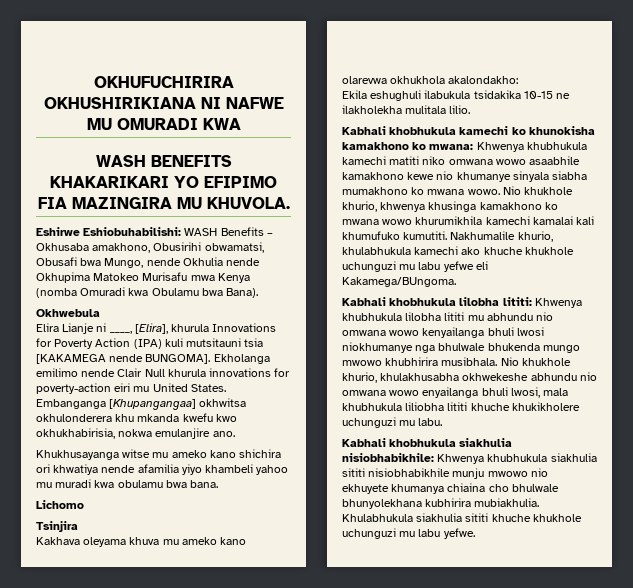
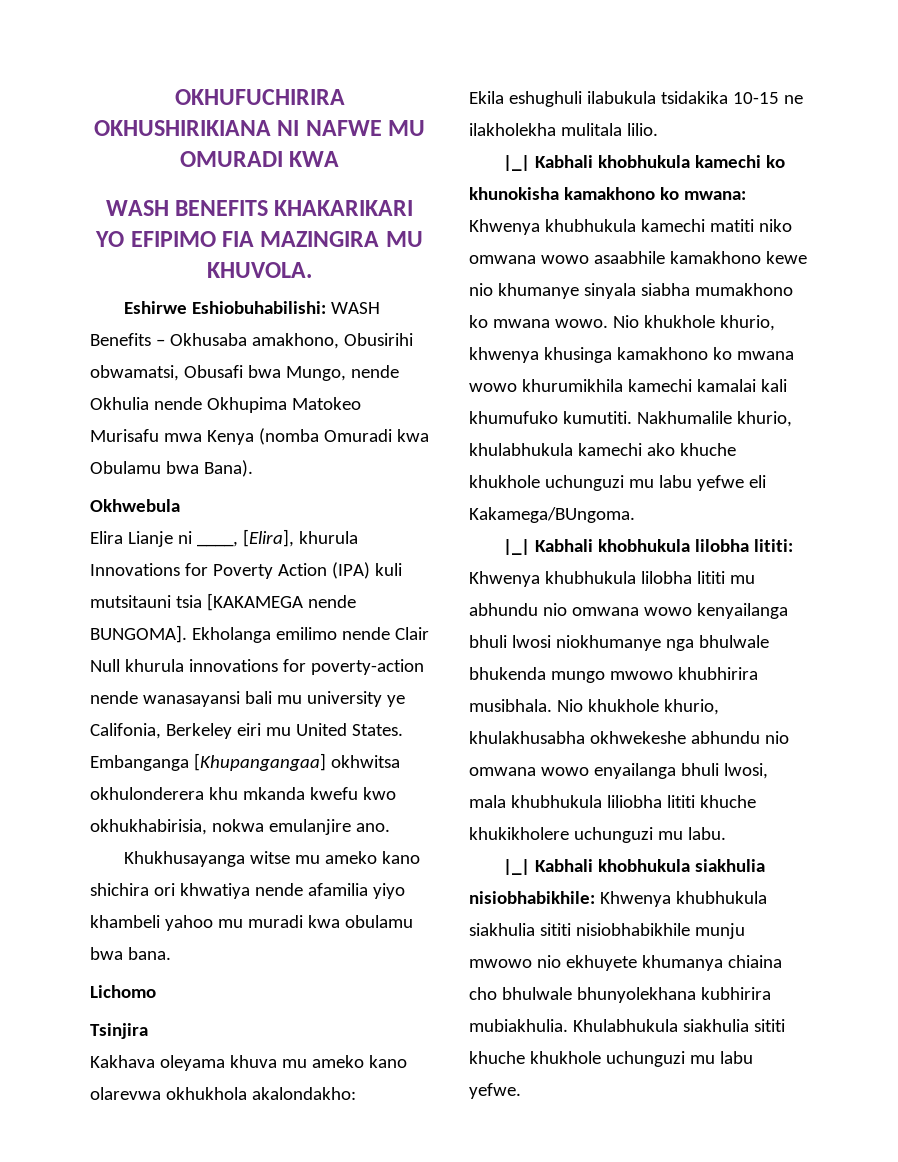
(111, 388) none -> [90,691,405,707] [90,723,232,739] nende wanasayansi bali mu university ye Califonia, Berkeley
(471, 109) none -> [503,155,531,171] |_|
(456, 282) none -> [503,539,531,555] |_|
(443, 422) none -> [503,859,531,875] |_|

